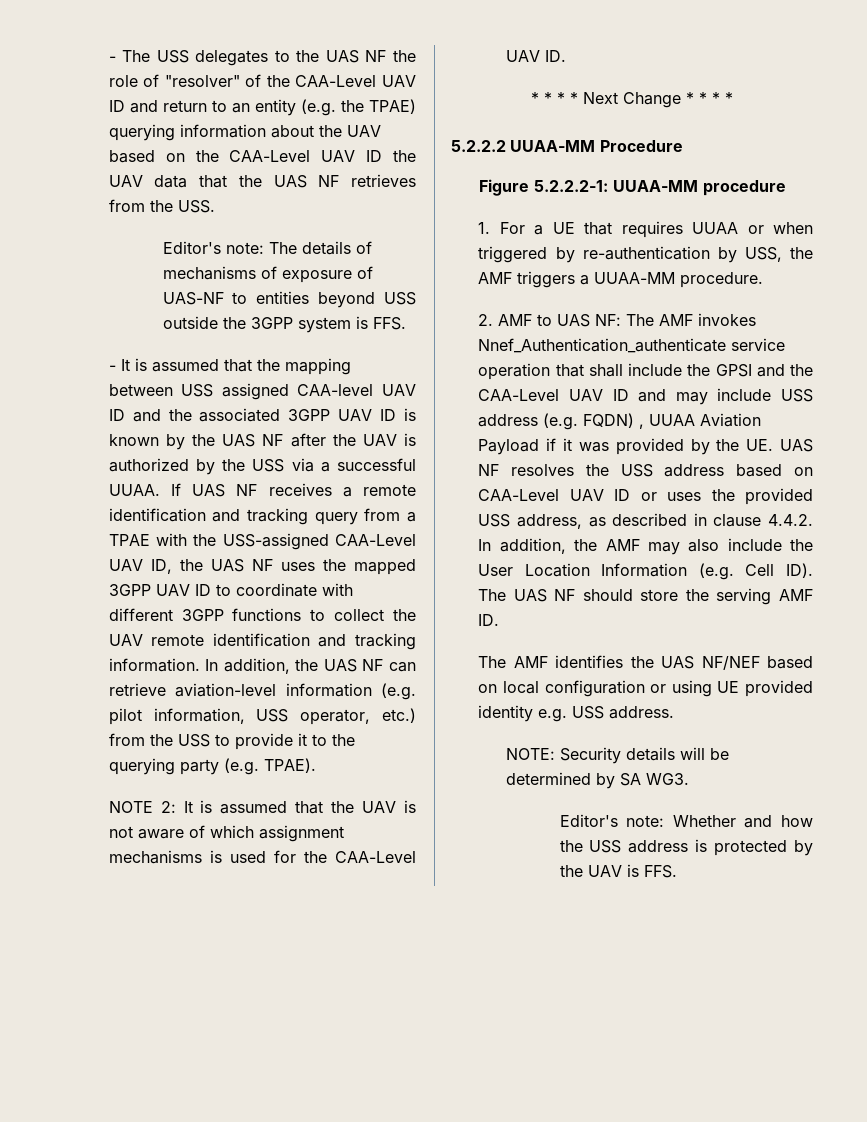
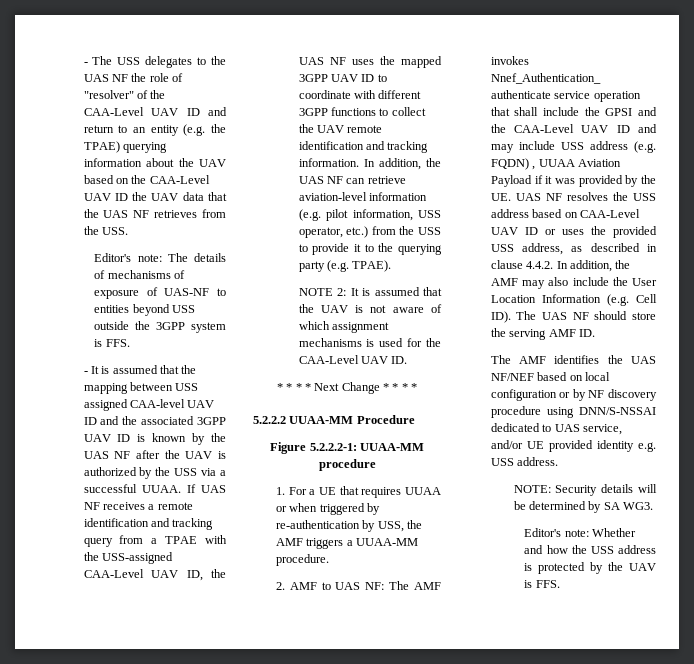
[671,680,712,697] using -> [572,389,657,401] [490,406,656,418] [490,423,622,435] [490,440,523,449] by NF discovery procedure using DNN/S-NSSAI dedicated to UAS service, and/or

